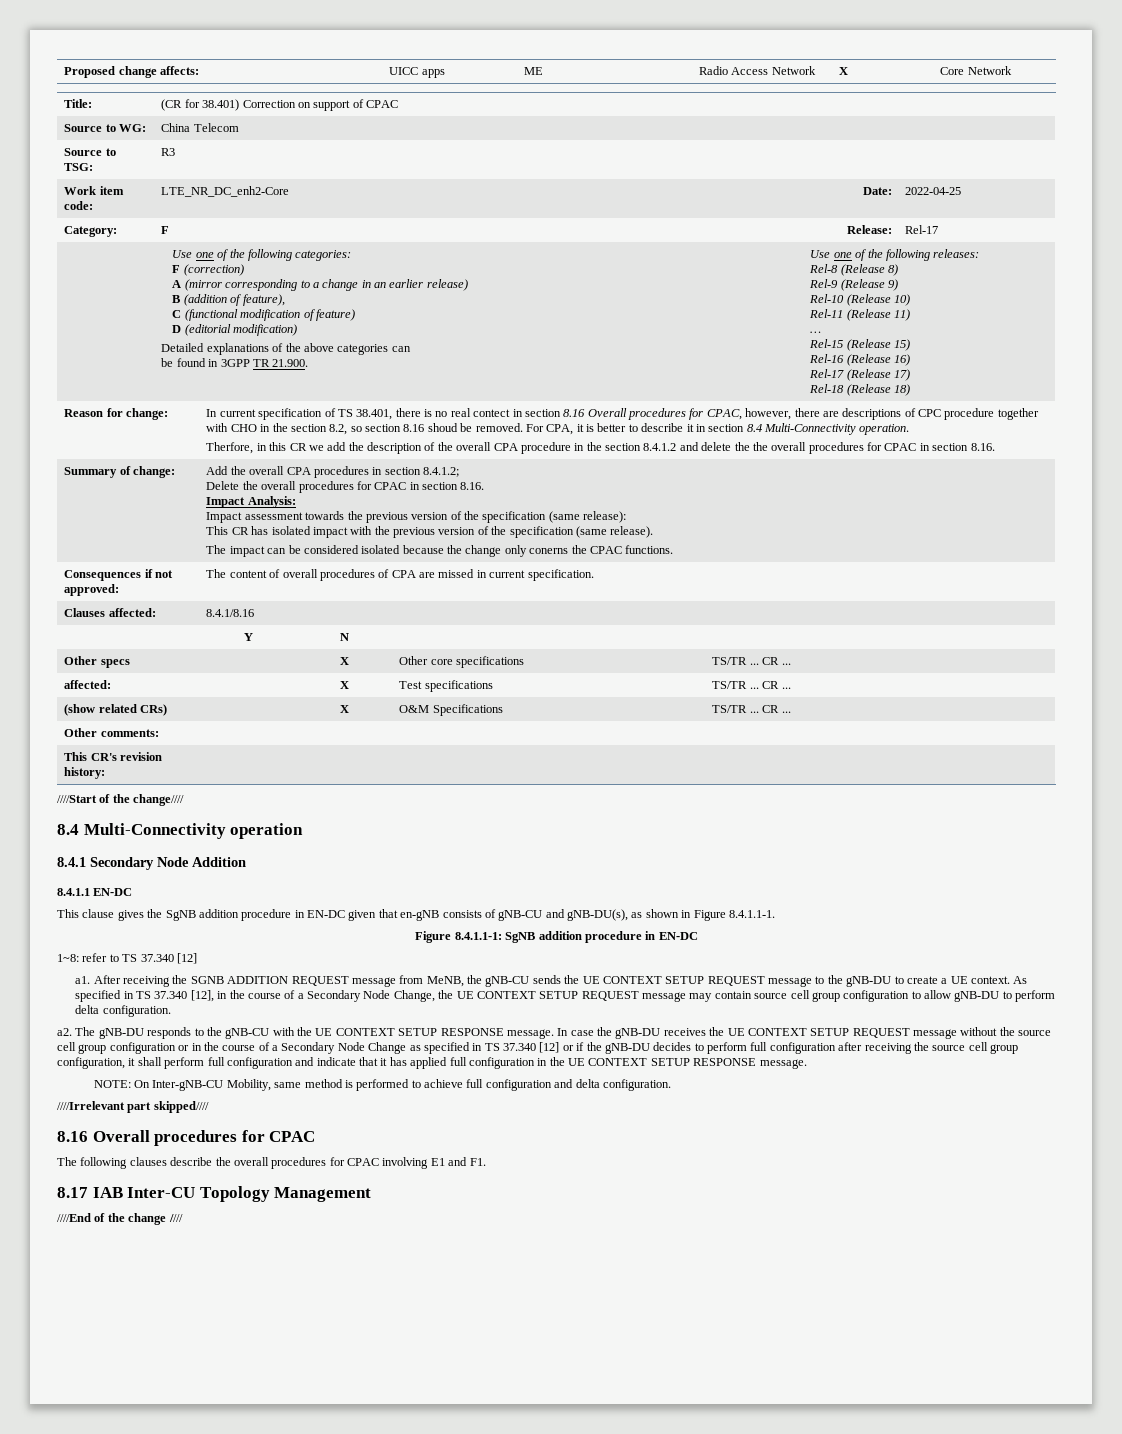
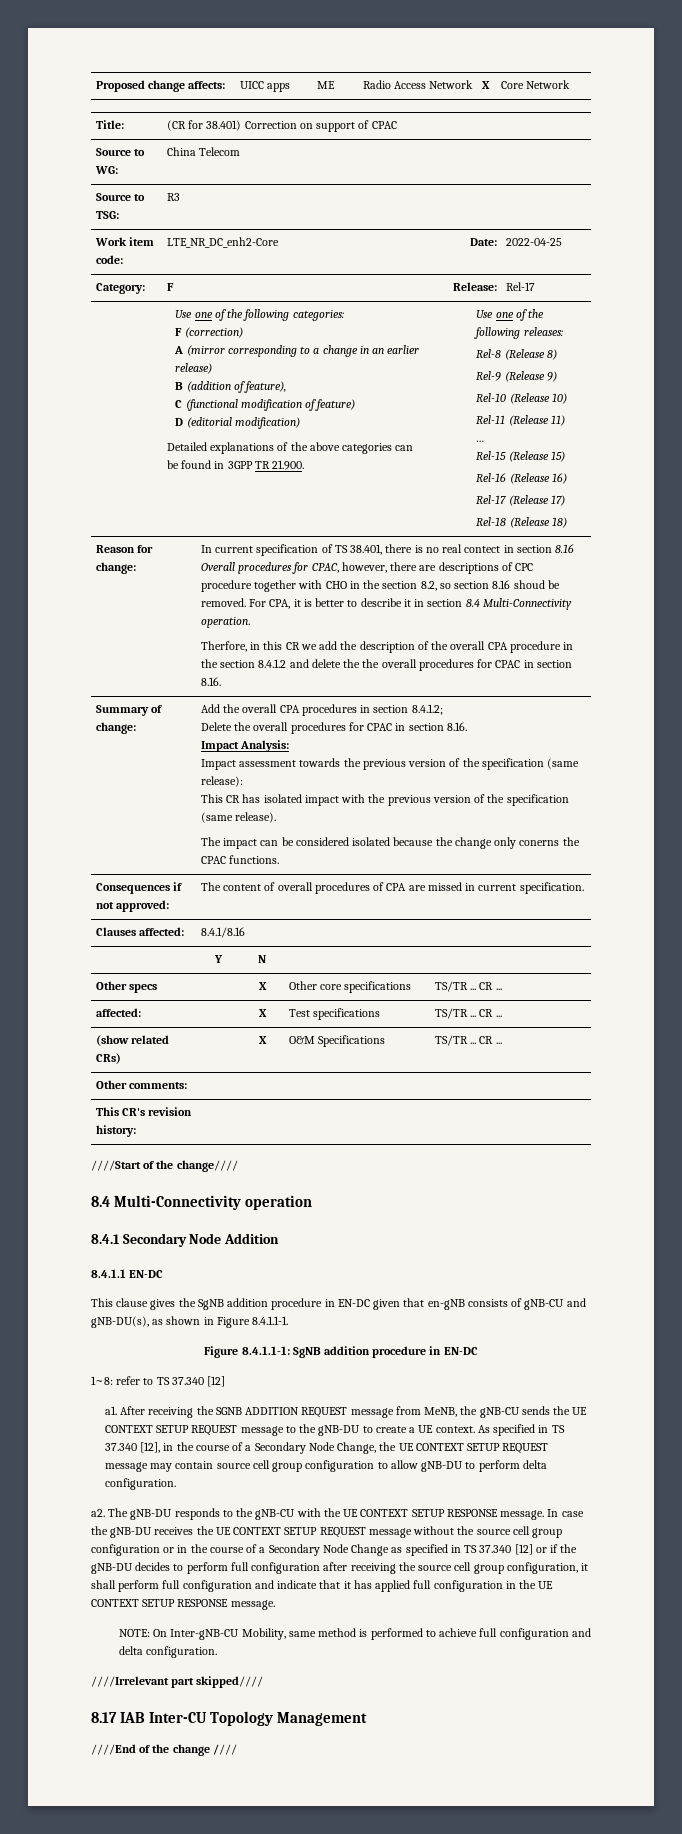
[57,1130,316,1146] [57,1157,486,1169] // 8.16 Overall procedures for CPAC // The following clauses describe the overall procedures for CPAC involving E1 and F1. -> (264, 1682) none

